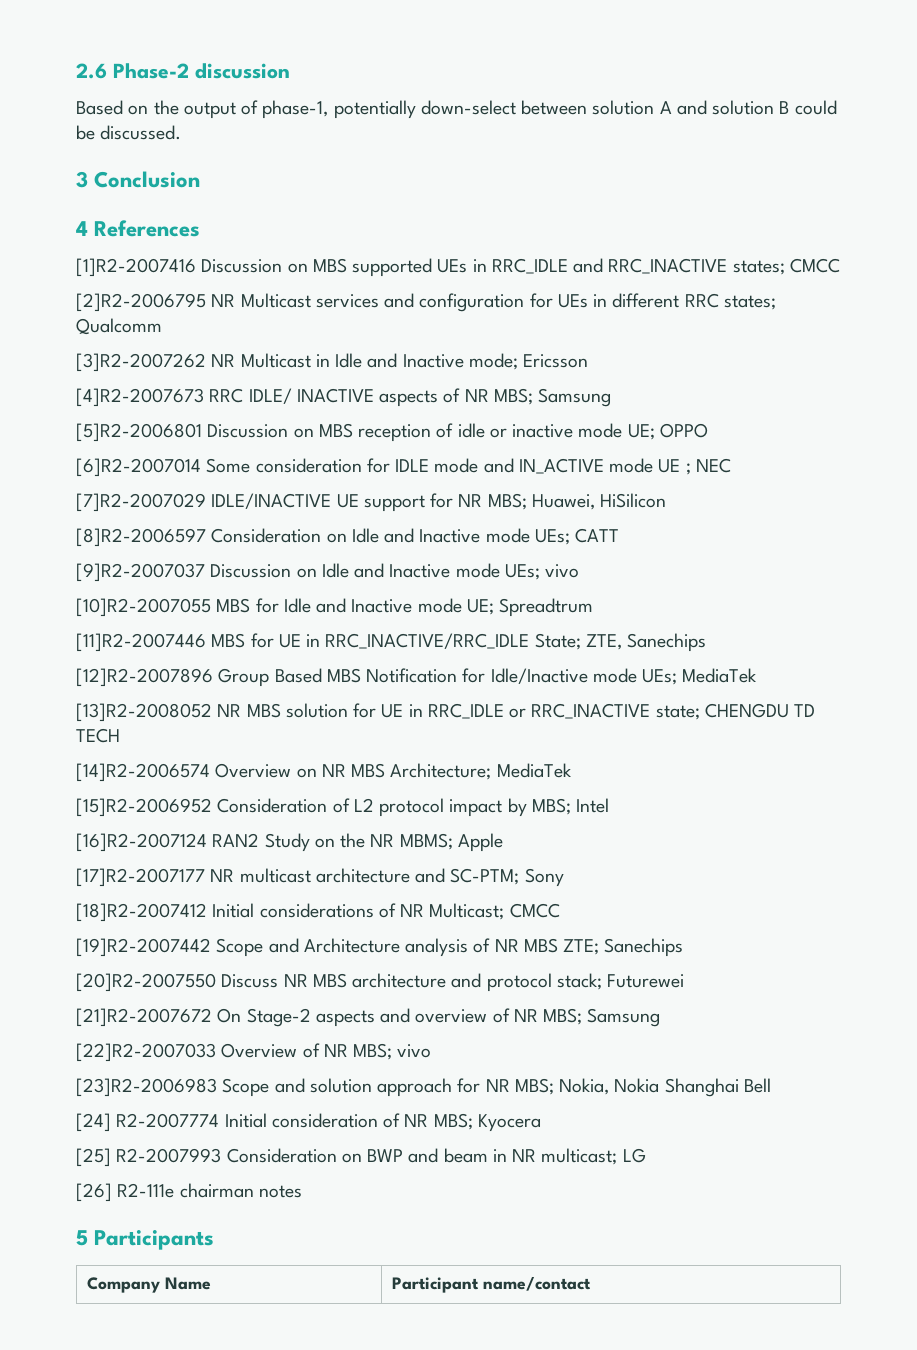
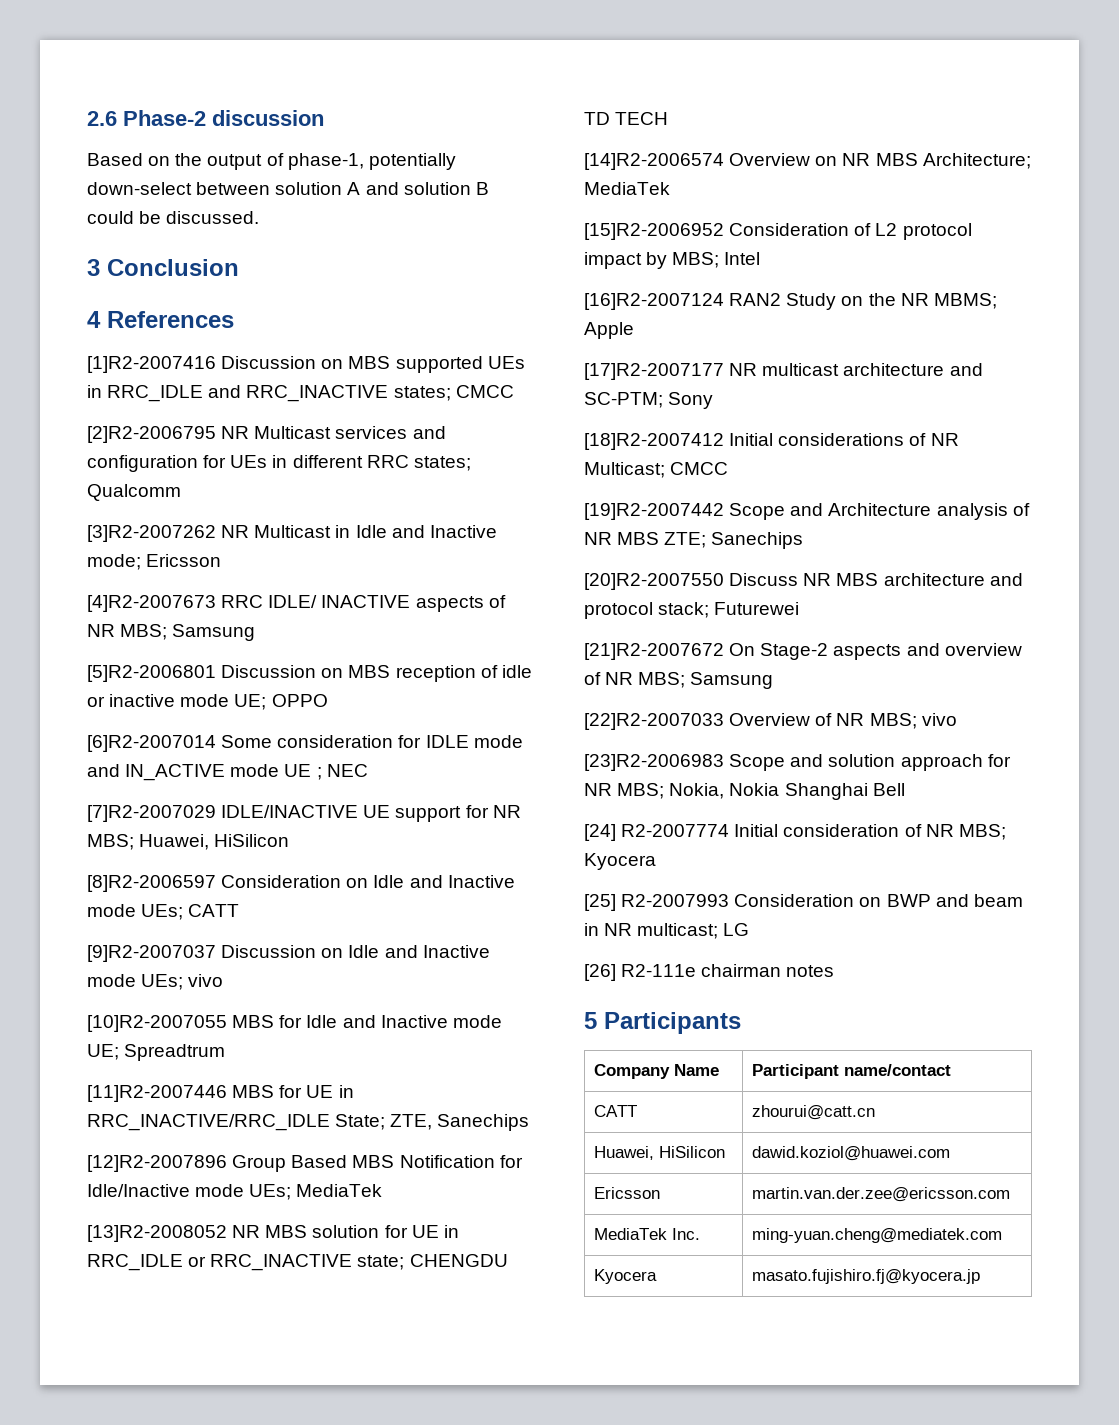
(591, 1283) none -> [594,1105,638,1117] [752,1105,876,1120] [594,1146,726,1160] [752,1146,951,1161] [594,1187,661,1199] [752,1187,1011,1202] [594,1228,701,1240] [752,1228,1003,1243] [594,1269,658,1284] [752,1269,981,1284] // CATT | zhourui@catt.cn // Huawei, HiSilicon | dawid.koziol@huawei.com // Ericsson | martin.van.der.zee@ericsson.com // MediaTek Inc. | ming-yuan.cheng@mediatek.com // Kyocera | masato.fujishiro.fj@kyocera.jp

